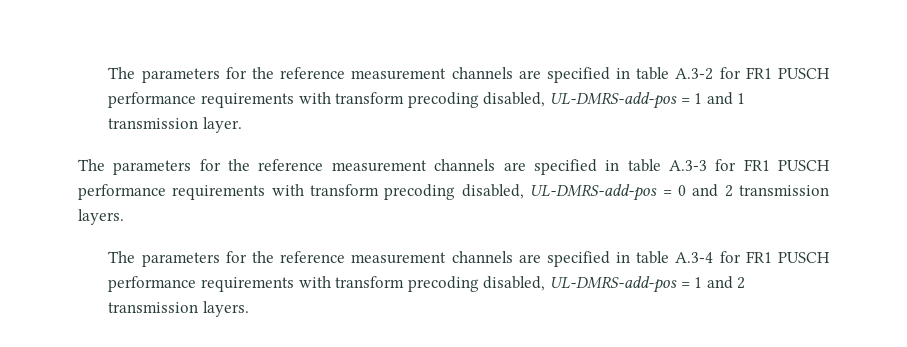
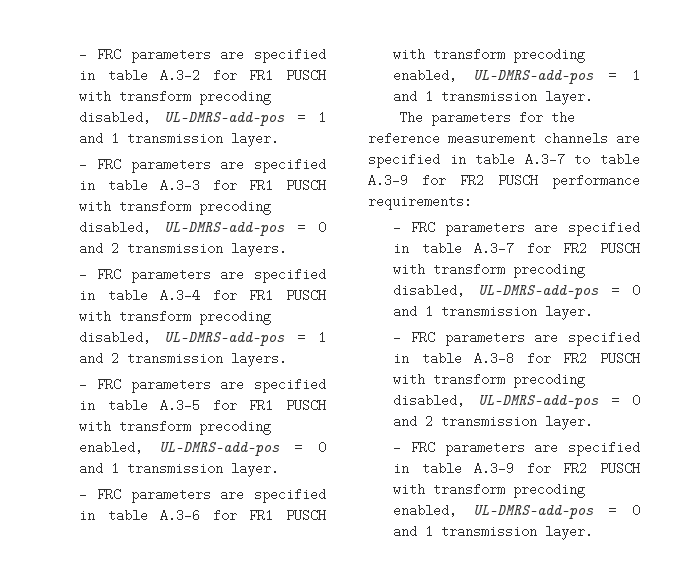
[108,67,513,83] The parameters for the reference measurement channels -> [79,48,211,63] - FRC parameters
[108,92,294,108] performance requirements -> (326, 75) none
(242, 125) none -> [79,158,326,173] [79,179,326,192] [79,200,272,215] [79,221,326,236] [79,242,288,257] [79,268,326,283] [79,289,326,302] [79,310,272,325] [79,331,326,346] [79,352,288,367] [79,378,326,393] [79,399,326,412] [79,420,272,435] [79,441,326,456] [79,462,280,477] [79,488,326,503] [79,509,326,522] [393,48,586,63] [393,69,640,84] [393,90,594,105] // - FRC parameters are specified in table A.3-3 for FR1 PUSCH with transform precoding disabled, UL-DMRS-add-pos = 0 and 2 transmission layers. // - FRC parameters are specified in table A.3-4 for FR1 PUSCH with transform precoding disabled, UL-DMRS-add-pos = 1 and 2 transmission layers. // - FRC parameters are specified in table A.3-5 for FR1 PUSCH with transform precoding enabled, UL-DMRS-add-pos = 0 and 1 transmission layer. // - FRC parameters are specified in table A.3-6 for FR1 PUSCH with transform precoding enabled, UL-DMRS-add-pos = 1 and 1 transmission layer.
[668,159,831,171] [78,184,266,200] A.3-3 for FR1 PUSCH performance requirements -> [524,153,640,166] [368,174,640,189] [368,195,472,210] [393,221,640,236] [393,242,640,255] [393,263,586,278] [393,284,640,299] [393,305,594,320] [393,331,640,346] [393,352,640,365] A.3-7 to table A.3-9 for FR2 PUSCH performance requirements: // - FRC parameters are specified in table A.3-7 for FR2 PUSCH with transform precoding disabled, UL-DMRS-add-pos = 0 and 1 transmission layer. // - FRC parameters are specified in table A.3-8 for FR2 PUSCH
[78,209,124,225] [108,251,830,267] [108,276,746,293] [108,301,249,317] layers. // The parameters for the reference measurement channels are specified in table A.3-4 for FR1 PUSCH performance requirements with transform precoding disabled, UL-DMRS-add-pos = 1 and 2 transmission layers. -> [545,415,594,430] [393,441,640,456] [393,462,640,475] [393,483,586,498] [393,504,640,519] [393,525,594,540] layer. // - FRC parameters are specified in table A.3-9 for FR2 PUSCH with transform precoding enabled, UL-DMRS-add-pos = 0 and 1 transmission layer.

